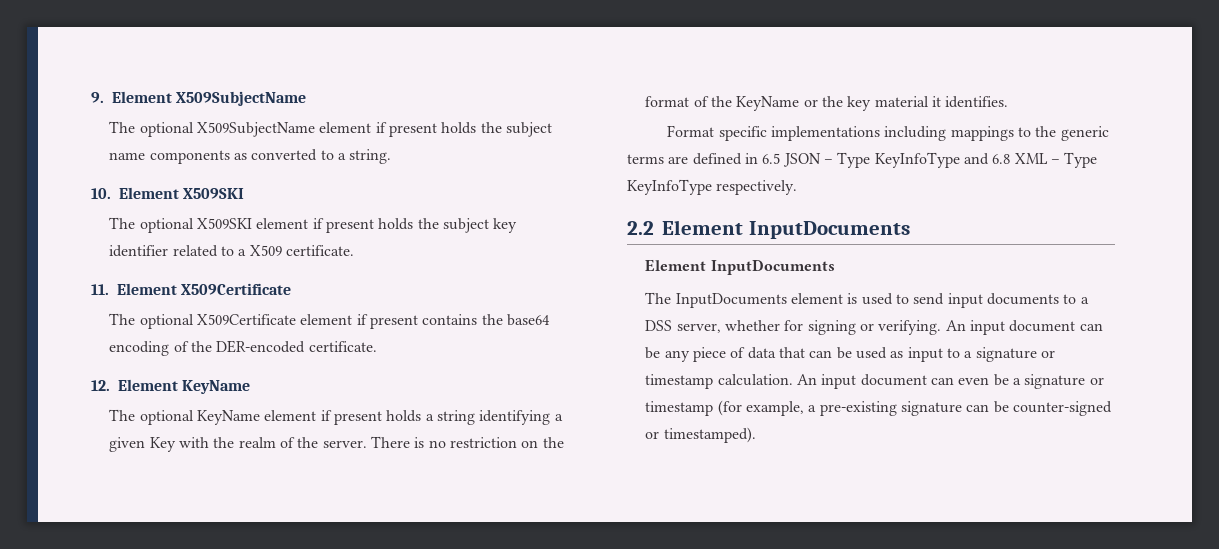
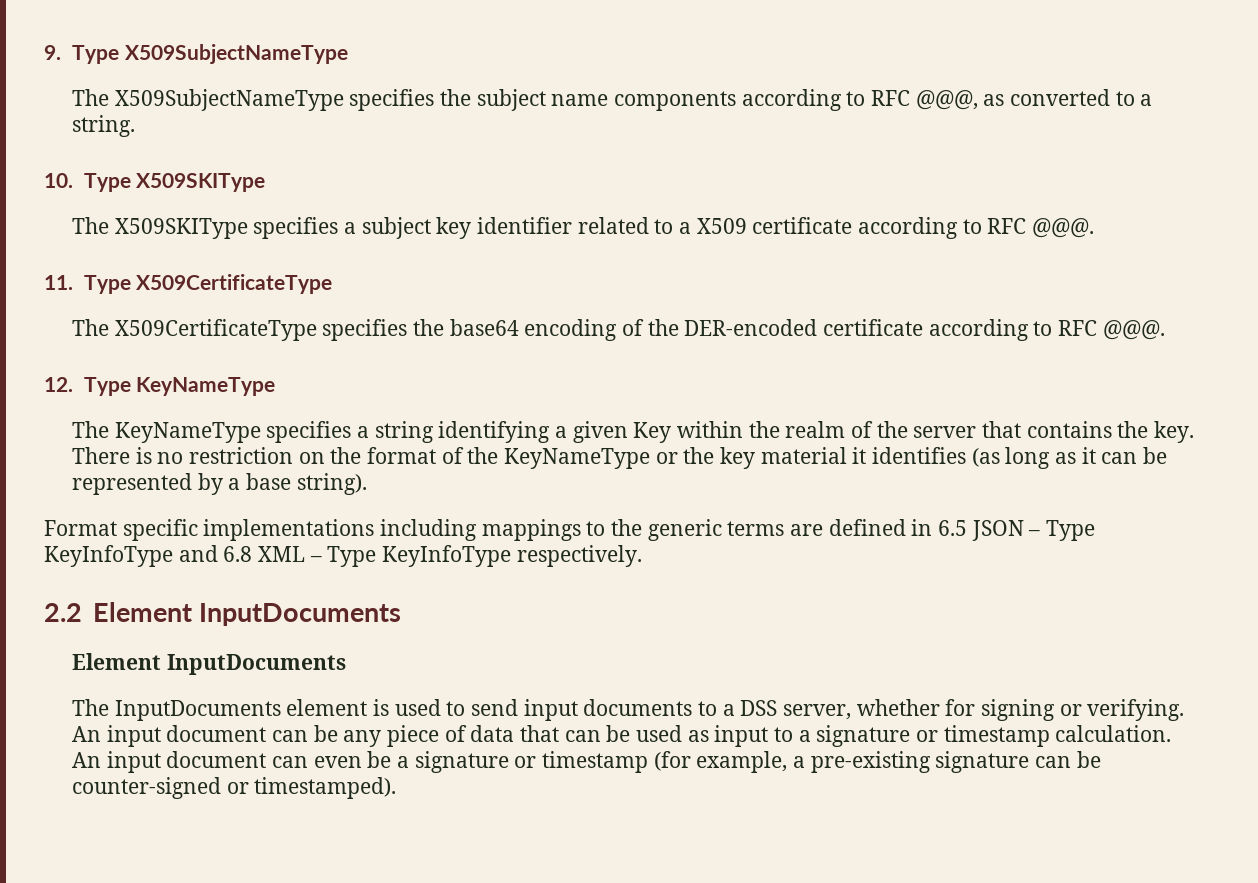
[112,91,307,106] [109,121,552,137] [109,150,230,164] Element X509SubjectName // The optional X509SubjectName element if present holds the subject name components -> [72,44,348,64] [72,89,978,111] Type X509SubjectNameType // The X509SubjectNameType specifies the subject name components according to RFC @@@,
[119,187,245,199] [109,217,439,233] Element X509SKI // The optional X509SKI element if present holds the -> [83,173,266,192] [72,217,357,239] Type X509SKIType // The X509SKIType specifies a
[285,245,354,256] certificate. -> [752,217,1095,239] certificate according to RFC @@@.
[117,283,292,295] [109,313,478,329] Element X509Certificate // The optional X509Certificate element if present contains -> [83,274,333,294] [72,319,408,341] Type X509CertificateType // The X509CertificateType specifies
[308,341,377,352] certificate. -> [823,319,1165,341] certificate according to RFC @@@.
[118,379,251,394] [109,409,422,425] Element KeyName // The optional KeyName element if present holds -> [83,377,276,396] [72,421,352,443] Type KeyNameType // The KeyNameType specifies
[179,437,210,448] with -> [677,421,744,438] within
[322,440,367,448] server. -> [913,421,1195,443] server that contains the key.
[736,96,800,111] KeyName -> [504,448,651,469] KeyNameType
[945,96,1009,108] identifies. -> [872,447,1168,469] [72,473,367,495] identifies (as long as it can be represented by a base string).

